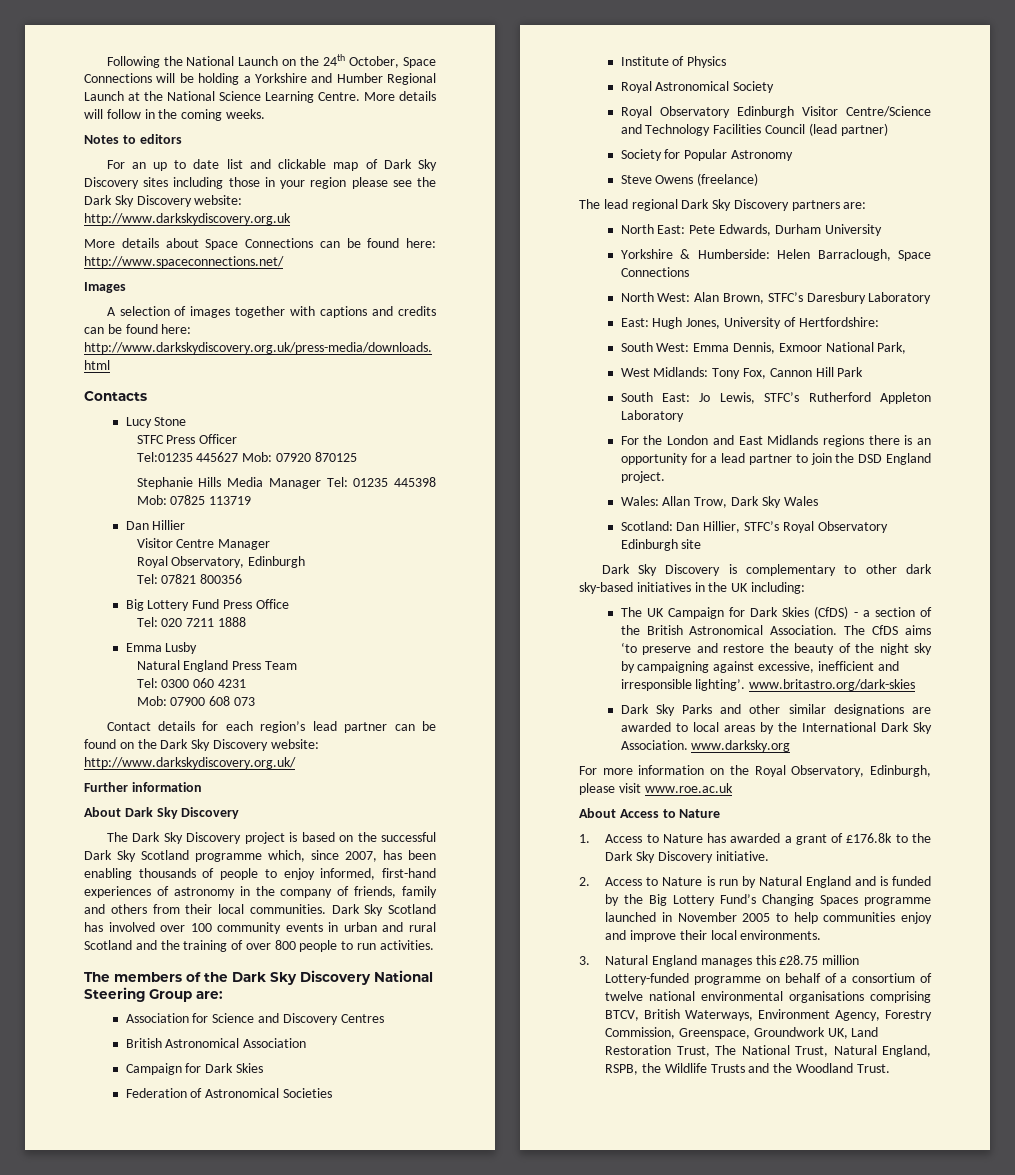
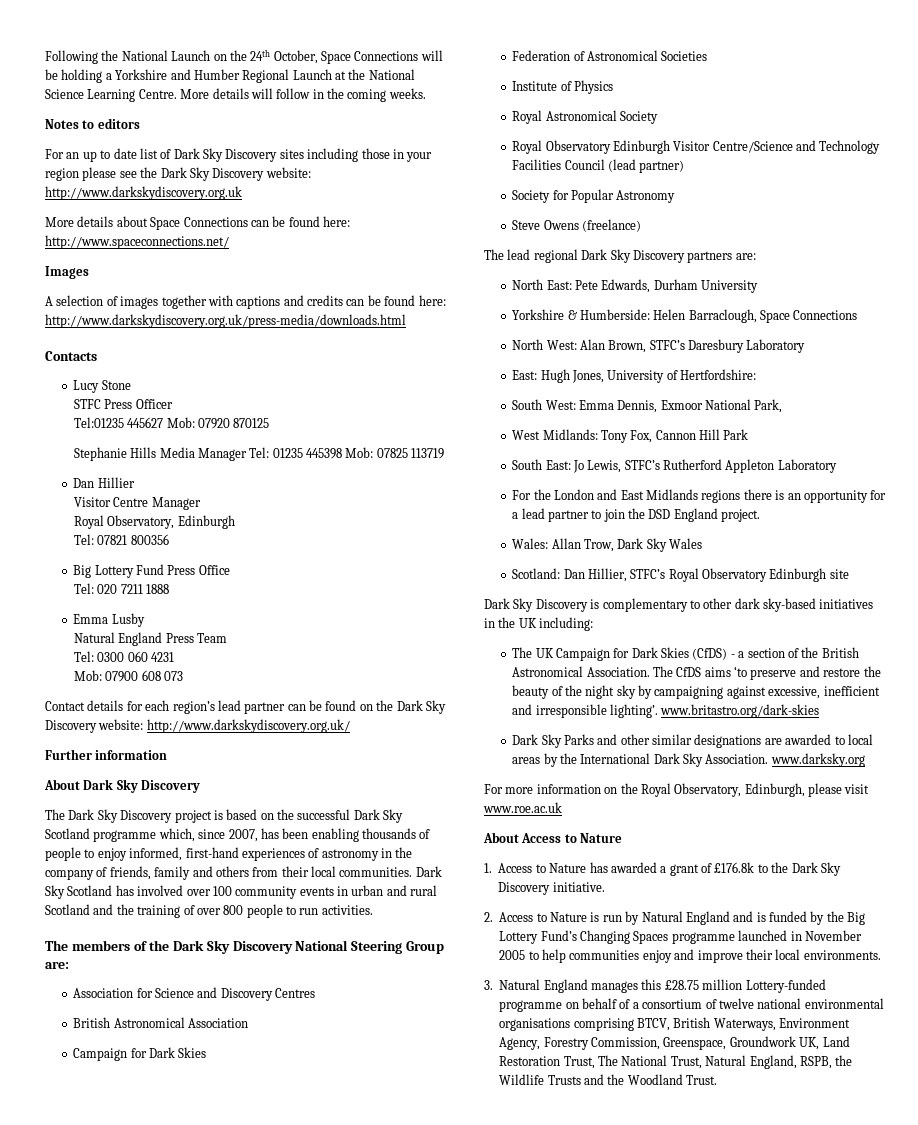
[249,159,359,171] and clickable map -> (158, 153) none

